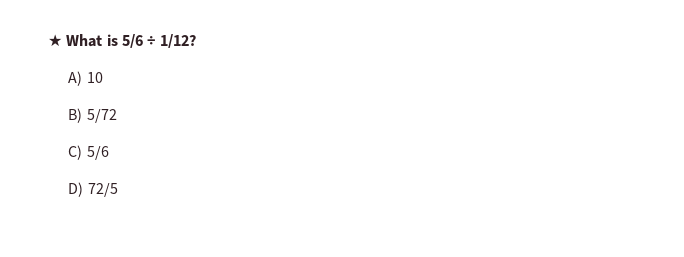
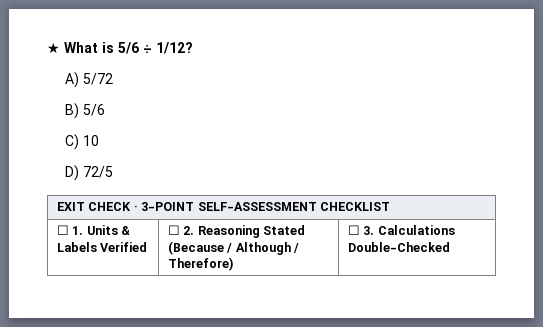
[86,72,103,83] 10 -> [82,73,113,85] 5/72
[86,109,117,123] 5/72 -> [82,104,105,116] 5/6
[86,146,109,160] 5/6 -> [82,135,99,146] 10
(118, 190) none -> [57,202,390,211] [57,225,131,235] [57,242,148,252] [168,225,306,238] [168,241,300,255] [168,257,235,271] [348,225,455,235] [348,242,451,252] // EXIT CHECK · 3-POINT SELF-ASSESSMENT CHECKLIST // ☐ 1. Units & Labels Verified | ☐ 2. Reasoning Stated (Because / Although / Therefore) | ☐ 3. Calculations Double-Checked

